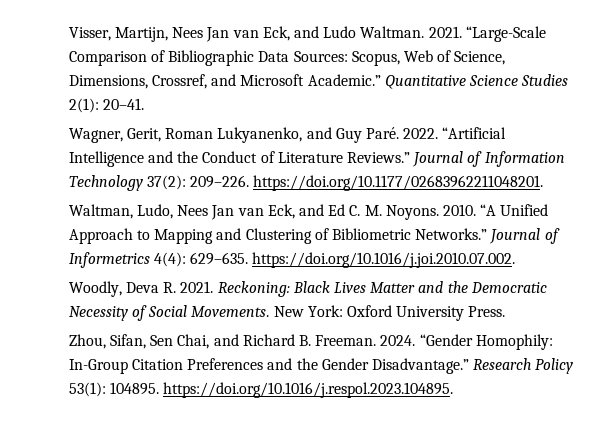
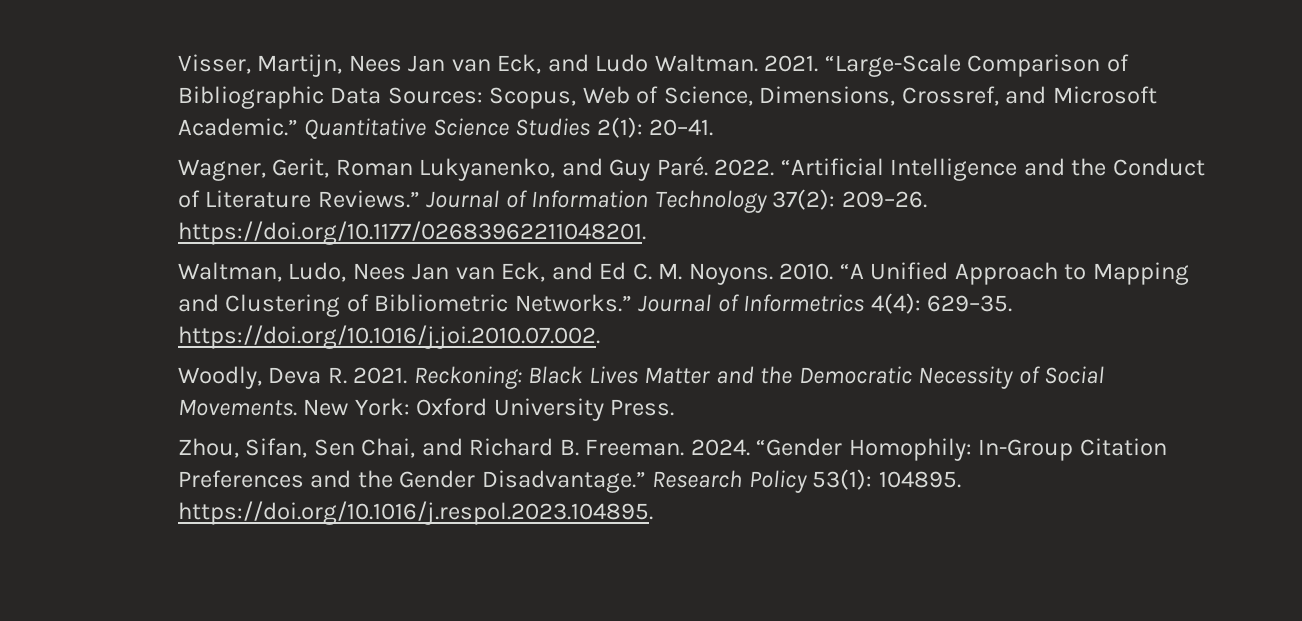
[190,175,250,188] 209–226. -> [841,191,927,208] 209–26.
[190,252,249,265] 629–635. -> [927,295,1013,312] 629–35.

